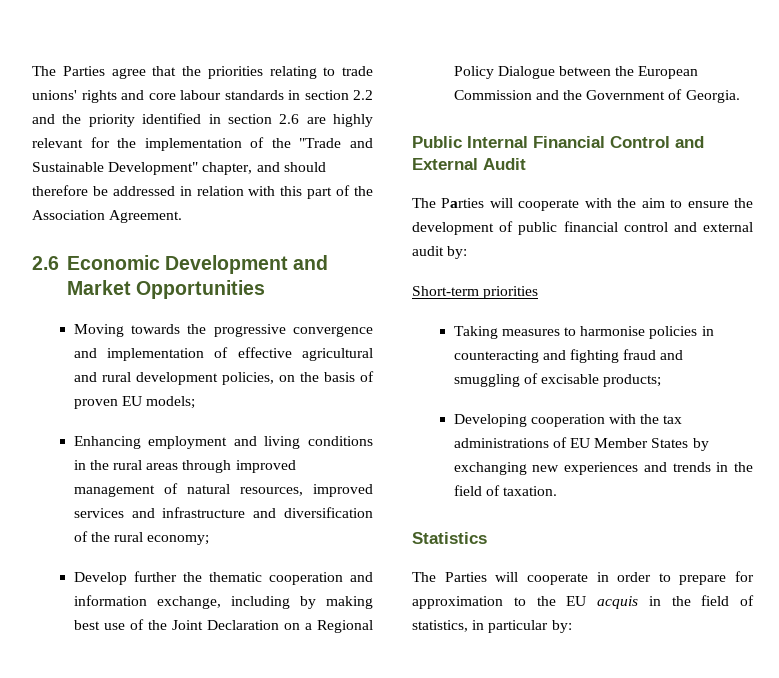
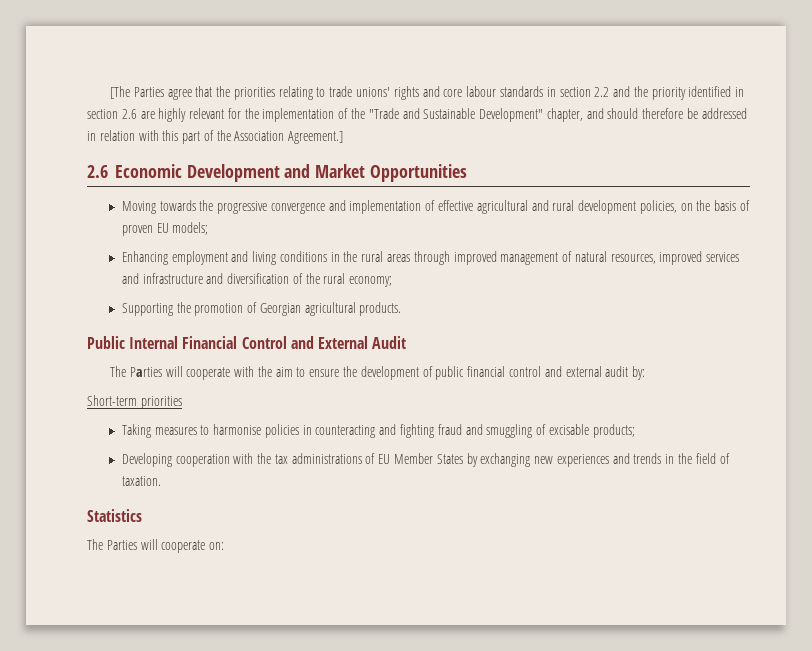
[32,66,56,76] The -> [110,86,131,99] [The
[109,210,183,223] Agreement. -> [288,131,344,144] Agreement.]
[73,571,373,585] [73,595,373,609] [73,619,373,633] [453,66,699,79] [453,89,740,103] Develop further the thematic cooperation and information exchange, including by making best use of the Joint Declaration on a Regional Policy Dialogue between the European Commission and the Government of Georgia. -> [121,302,402,316] Supporting the promotion of Georgian agricultural products.
[596,571,754,585] [412,595,754,609] [412,620,572,633] in order to prepare for approximation to the EU acquis in the field of statistics, in particular by: -> [209,542,225,550] on:

